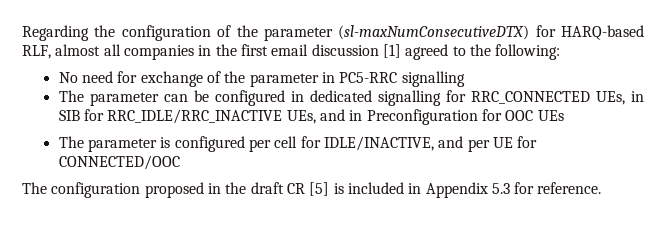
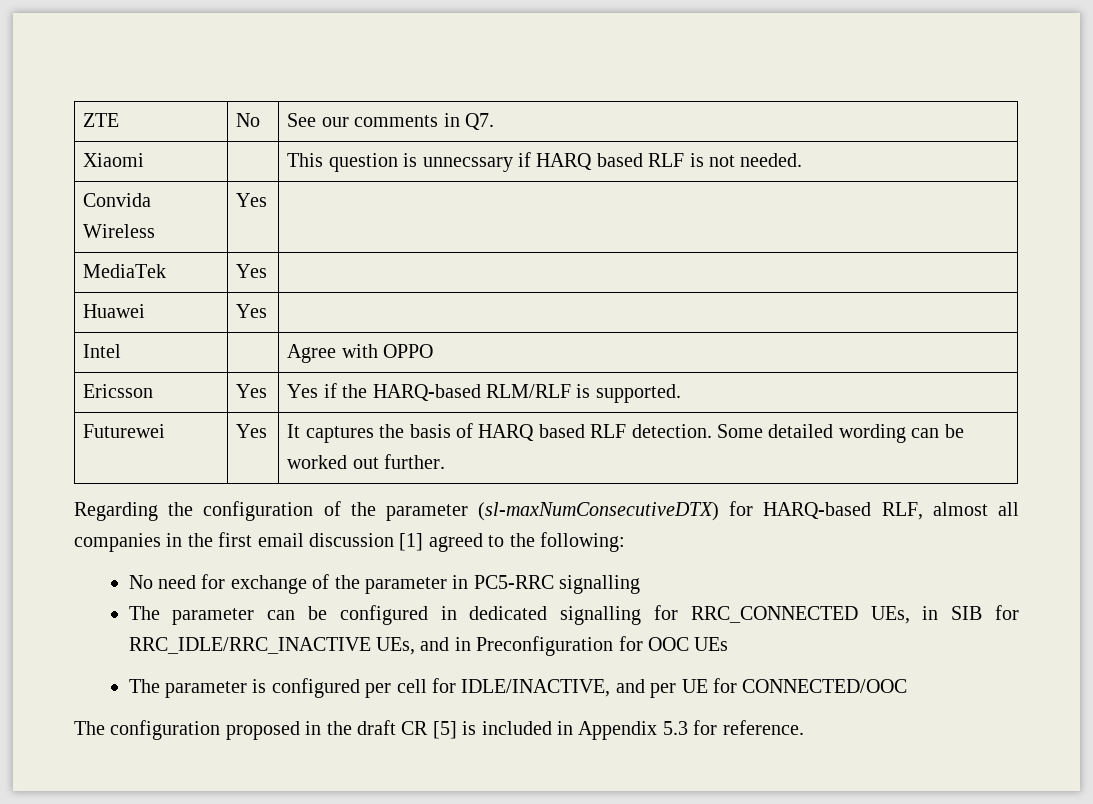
(22, 33) none -> [83,113,120,127] [236,113,261,127] [287,113,495,130] [83,153,145,167] [287,152,803,172] [83,193,152,207] [83,224,156,238] [236,193,268,207] [83,264,167,278] [236,264,268,278] [83,304,146,318] [236,304,268,318] [83,344,122,358] [287,344,434,363] [83,384,154,398] [236,384,268,398] [287,383,681,403] [83,424,166,438] [236,424,268,438] [287,423,964,443] [287,454,446,469] ZTE | No | See our comments in Q7. // Xiaomi | | This question is unnecssary if HARQ based RLF is not needed. // Convida Wireless | Yes | // MediaTek | Yes | // Huawei | Yes | // Intel | | Agree with OPPO // Ericsson | Yes | Yes if the HARQ-based RLM/RLF is supported. // Futurewei | Yes | It captures the basis of HARQ based RLF detection. Some detailed wording can be worked out further. //

